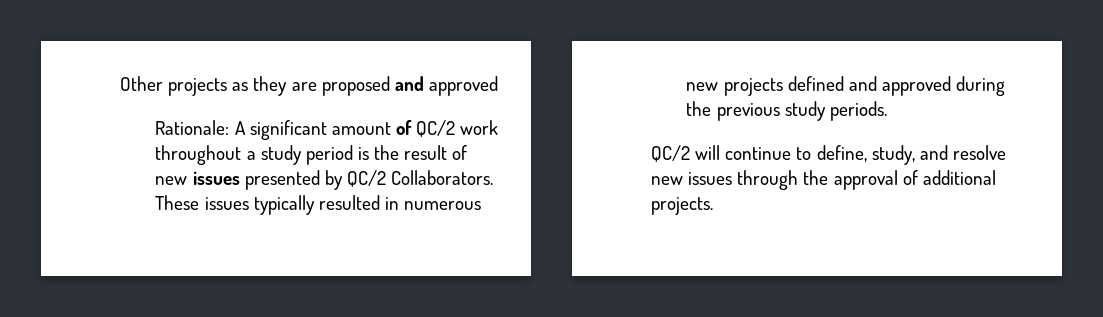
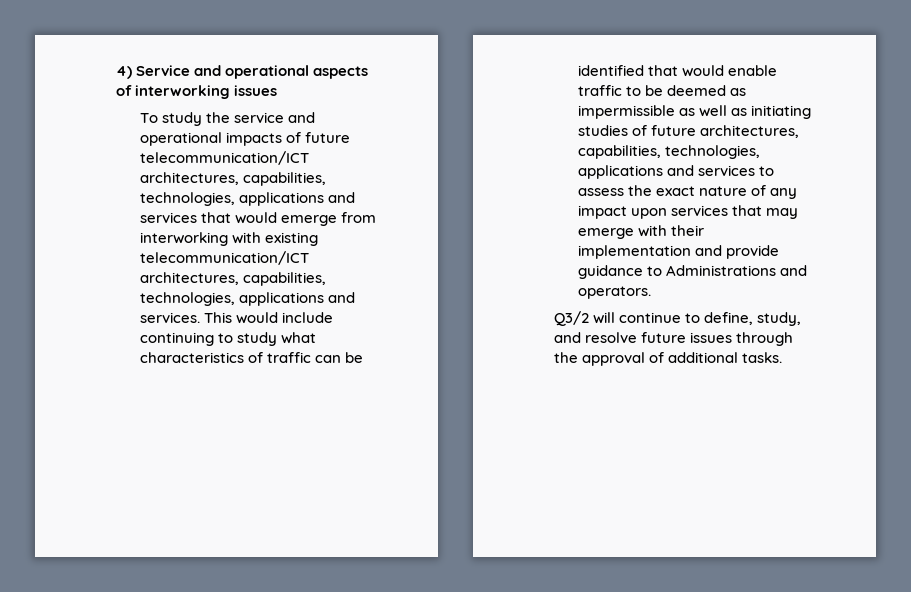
[120,76,498,96] [155,120,499,140] [155,145,468,165] [155,170,494,190] [155,195,482,215] [686,76,1006,96] [686,101,887,121] [651,145,690,162] Other projects as they are proposed and approved // Rationale: A significant amount of QC/2 work throughout a study period is the result of new issues presented by QC/2 Collaborators. These issues typically resulted in numerous new projects defined and approved during the previous study periods. // QC/2 -> [116,65,369,79] [116,85,278,99] [139,112,315,126] [139,132,350,146] [139,151,309,165] [139,172,326,186] [139,192,355,206] [139,212,376,226] [139,232,318,246] [139,251,309,265] [139,272,326,286] [139,292,355,306] [139,312,333,324] [139,332,316,346] [139,352,363,363] [577,65,777,77] [577,85,746,96] [577,105,811,119] [577,125,799,138] [577,145,760,159] [577,165,774,179] [577,185,797,199] [577,205,798,219] [577,225,704,239] [577,245,779,259] [577,265,807,279] [577,286,651,299] [554,311,589,326] 4) Service and operational aspects of interworking issues // To study the service and operational impacts of future telecommunication/ICT architectures, capabilities, technologies, applications and services that would emerge from interworking with existing telecommunication/ICT architectures, capabilities, technologies, applications and services. This would include continuing to study what characteristics of traffic can be identified that would enable traffic to be deemed as impermissible as well as initiating studies of future architectures, capabilities, technologies, applications and services to assess the exact nature of any impact upon services that may emerge with their implementation and provide guidance to Administrations and operators. // Q3/2
[651,176,683,185] new -> [641,332,687,343] future
[651,197,713,215] projects. -> [742,352,783,363] tasks.

